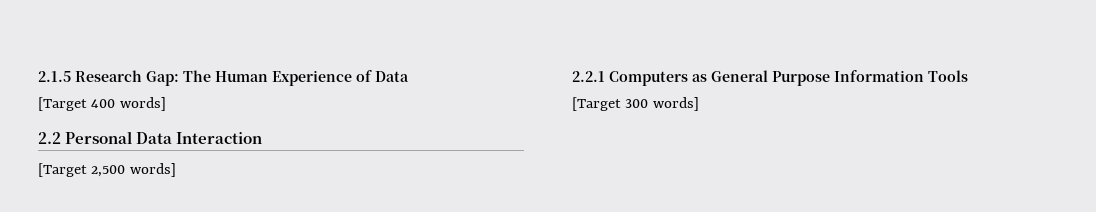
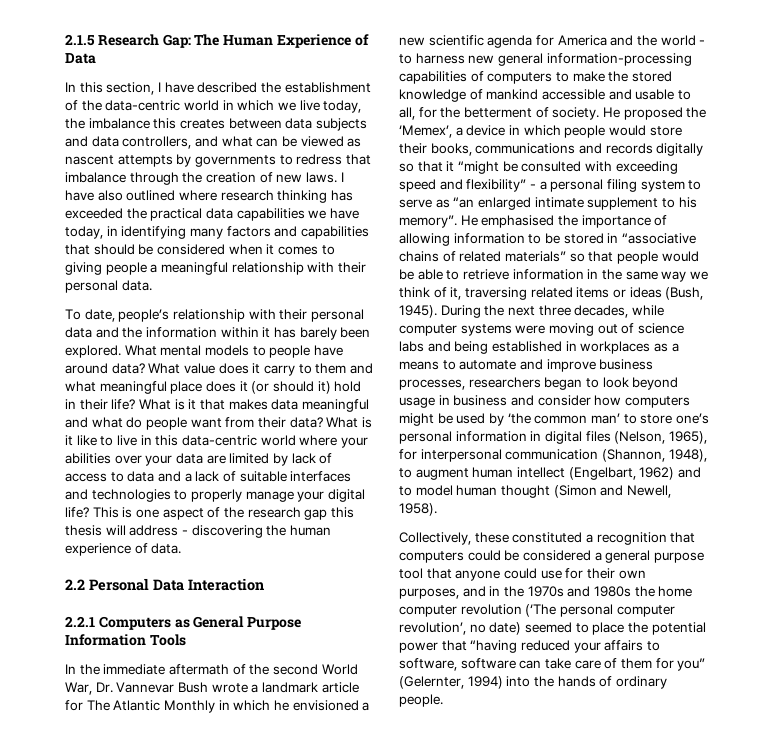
[38,97,166,111] [Target 400 words] -> [65,82,371,95] [65,100,362,113] [65,118,367,131] [65,136,362,149] [65,154,371,167] [65,172,344,185] [65,190,353,203] [65,208,359,221] [65,226,369,239] [65,244,335,255] [65,262,366,275] [65,280,152,293] [65,309,364,322] [65,327,371,340] [65,345,343,358] [65,363,373,376] [65,381,362,394] [65,399,369,412] [65,417,372,430] [65,435,368,448] [65,453,333,466] [65,471,352,482] [65,489,365,502] [65,507,354,520] [65,525,331,538] [65,543,182,556] In this section, I have described the establishment of the data-centric world in which we live today, the imbalance this creates between data subjects and data controllers, and what can be viewed as nascent attempts by governments to redress that imbalance through the creation of new laws. I have also outlined where research thinking has exceeded the practical data capabilities we have today, in identifying many factors and capabilities that should be considered when it comes to giving people a meaningful relationship with their personal data. // To date, people’s relationship with their personal data and the information within it has barely been explored. What mental models to people have around data? What value does it carry to them and what meaningful place does it (or should it) hold in their life? What is it that makes data meaningful and what do people want from their data? What is it like to live in this data-centric world where your abilities over your data are limited by lack of access to data and a lack of suitable interfaces and technologies to properly manage your digital life? This is one aspect of the research gap this thesis will address - discovering the human experience of data.
[38,163,176,177] // [Target 2,500 words] -> (264, 584) none
[572,97,699,111] [Target 300 words] -> [65,664,358,675] [65,682,359,695] [65,700,370,713] [399,35,706,48] [399,53,692,66] [399,71,672,84] [399,89,691,102] [399,107,707,120] [399,125,682,138] [399,143,704,156] [399,161,678,174] [399,179,702,192] [399,197,697,210] [399,215,668,228] [399,233,696,246] [399,251,699,264] [399,269,708,282] [399,287,704,300] [399,305,664,318] [399,323,684,336] [399,341,679,354] [399,359,654,372] [399,377,679,390] [399,395,690,408] [399,413,709,426] [399,431,707,444] [399,449,707,462] [399,467,701,480] [399,485,671,498] [399,503,437,516] [399,532,696,545] [399,550,704,563] [399,568,646,581] [399,586,693,599] [399,604,675,617] [399,622,706,635] [399,640,660,653] [399,658,706,671] [399,676,667,689] [399,694,443,707] In the immediate aftermath of the second World War, Dr. Vannevar Bush wrote a landmark article for The Atlantic Monthly in which he envisioned a new scientific agenda for America and the world - to harness new general information-processing capabilities of computers to make the stored knowledge of mankind accessible and usable to all, for the betterment of society. He proposed the ‘Memex’, a device in which people would store their books, communications and records digitally so that it “might be consulted with exceeding speed and flexibility” - a personal filing system to serve as “an enlarged intimate supplement to his memory”. He emphasised the importance of allowing information to be stored in “associative chains of related materials” so that people would be able to retrieve information in the same way we think of it, traversing related items or ideas (Bush, 1945). During the next three decades, while computer systems were moving out of science labs and being established in workplaces as a means to automate and improve business processes, researchers began to look beyond usage in business and consider how computers might be used by ‘the common man’ to store one’s personal information in digital files (Nelson, 1965), for interpersonal communication (Shannon, 1948), to augment human intellect (Engelbart, 1962) and to model human thought (Simon and Newell, 1958). // Collectively, these constituted a recognition that computers could be considered a general purpose tool that anyone could use for their own purposes, and in the 1970s and 1980s the home computer revolution (‘The personal computer revolution’, no date) seemed to place the potential power that “having reduced your affairs to software, software can take care of them for you” (Gelernter, 1994) into the hands of ordinary people.

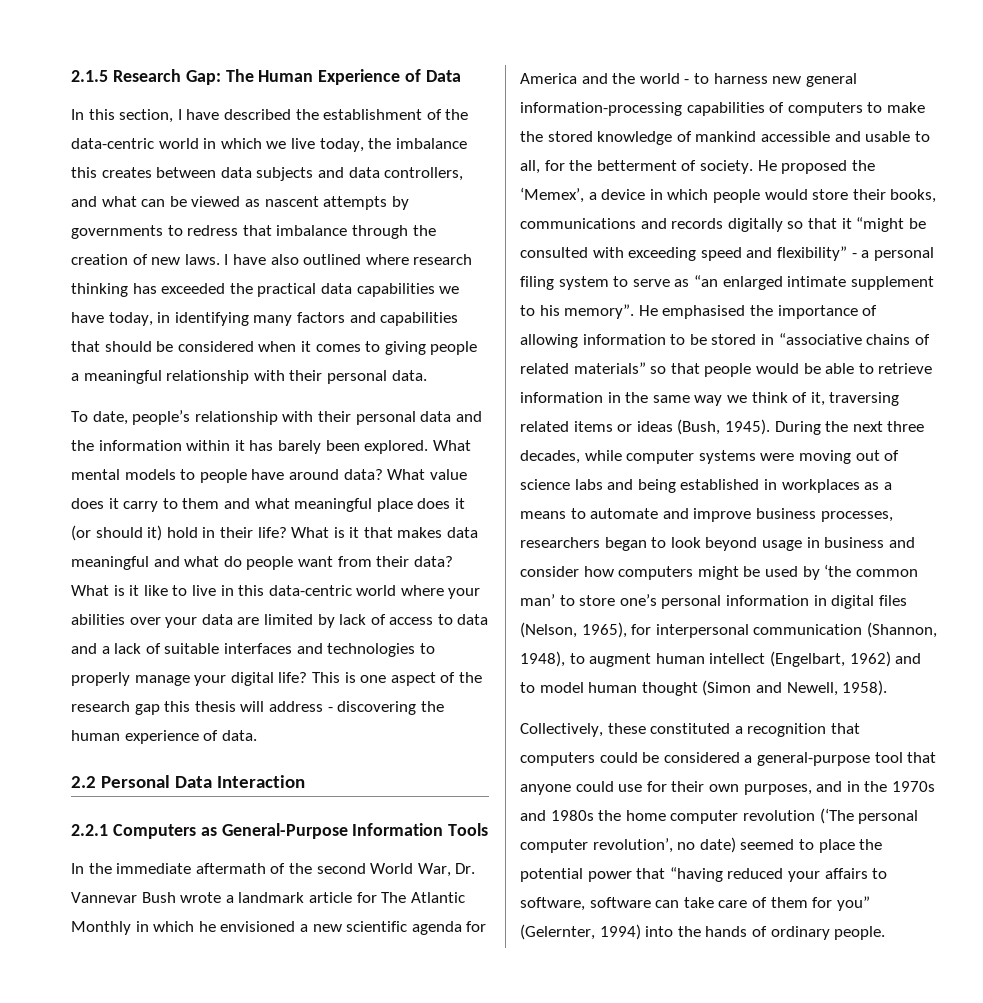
[193,616,302,630] General Purpose -> [221,823,348,839] General-Purpose
[605,550,704,563] general purpose -> [756,752,870,766] general-purpose

